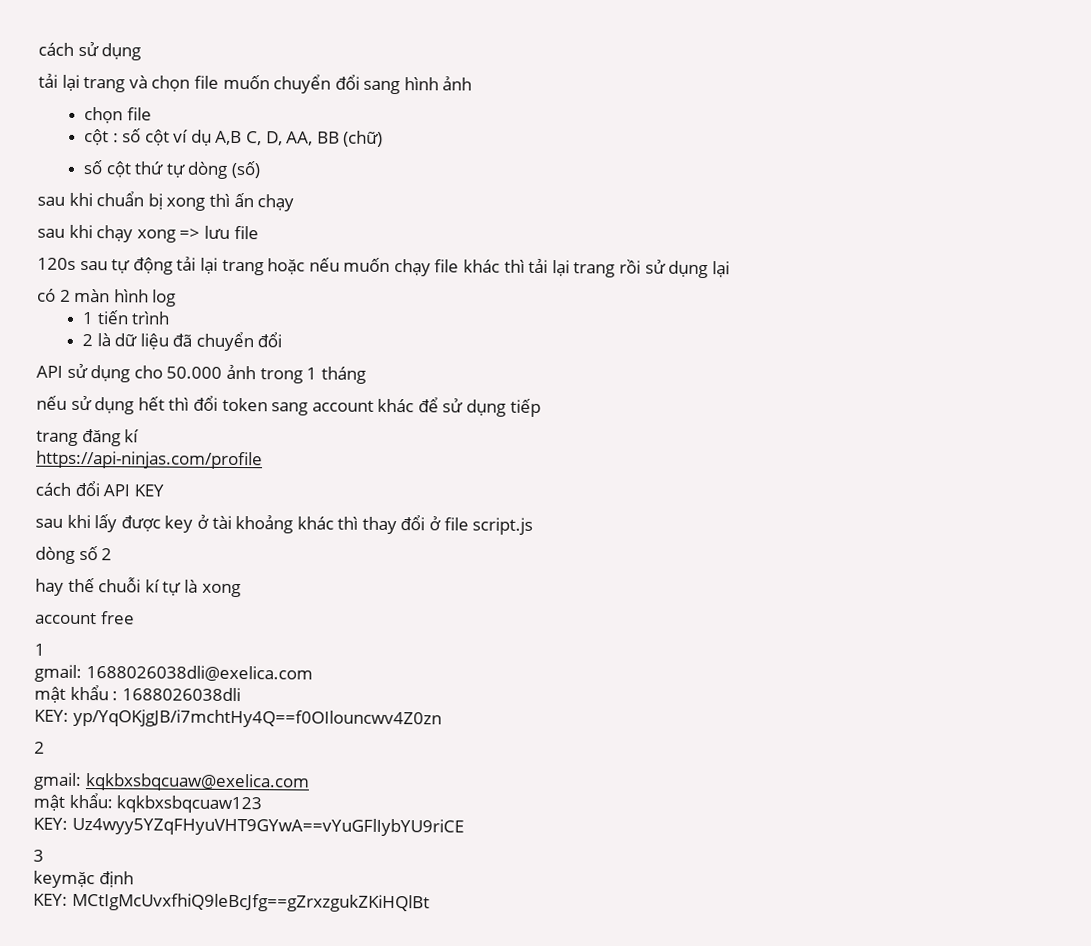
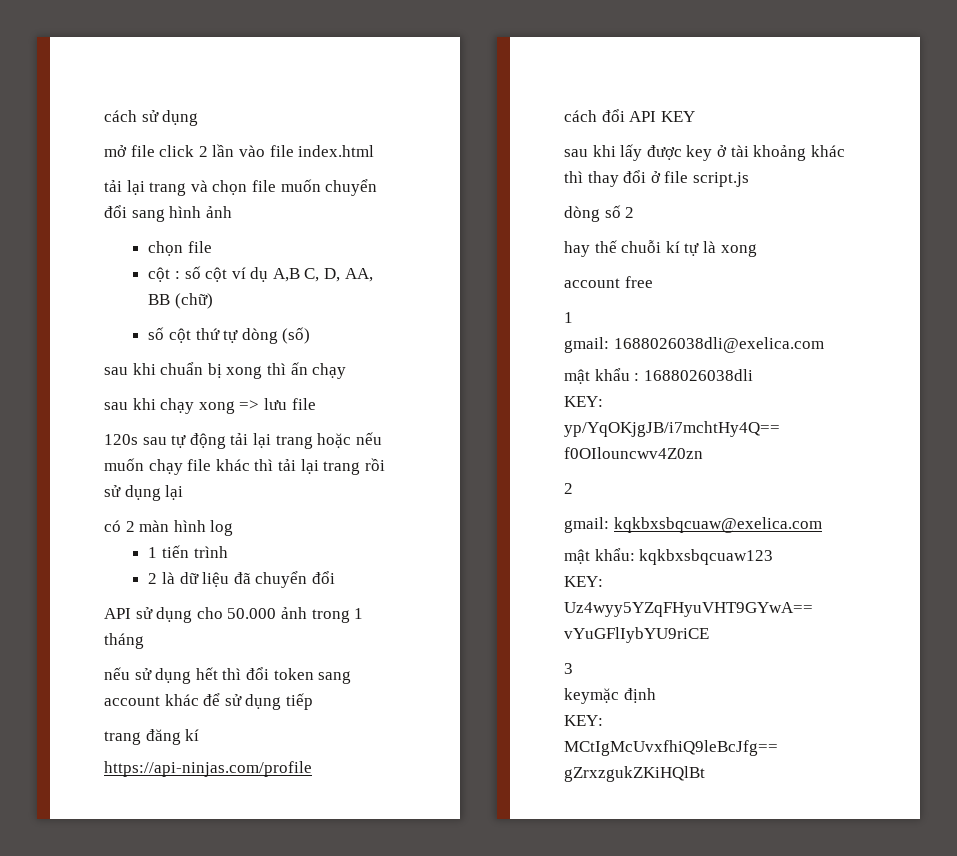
(142, 52) none -> [104,144,375,157] // mở file click 2 lần vào file index.html

